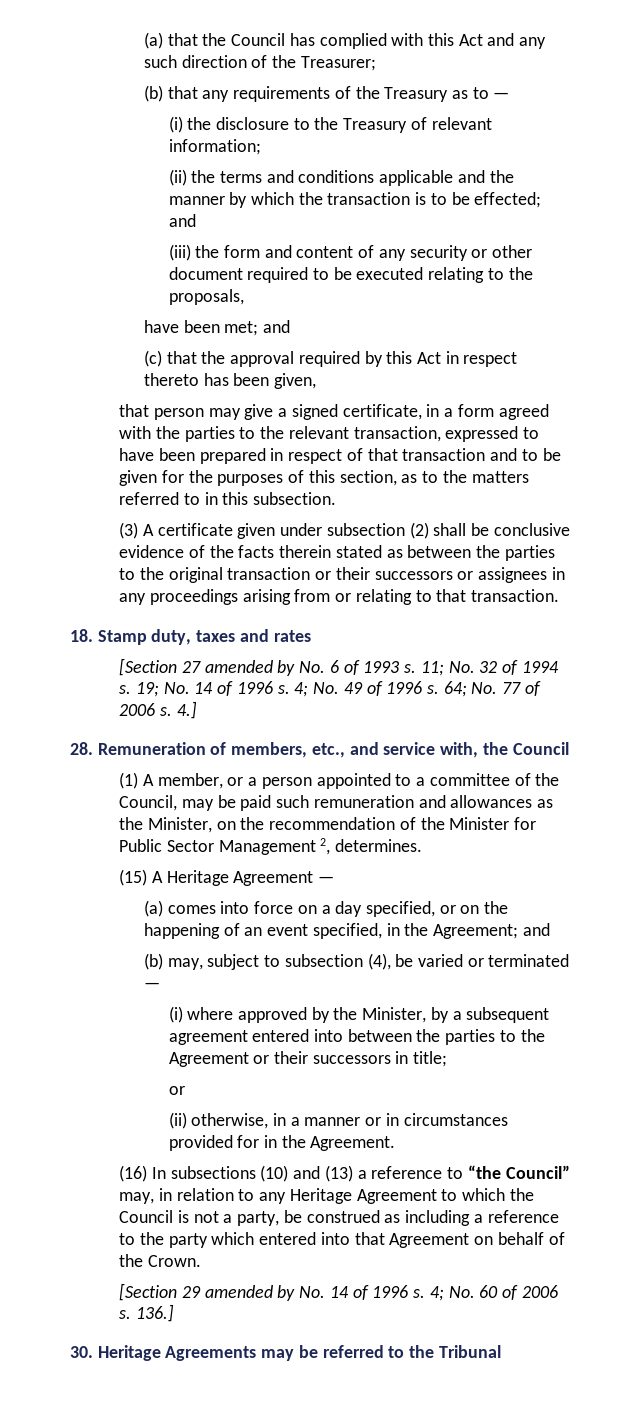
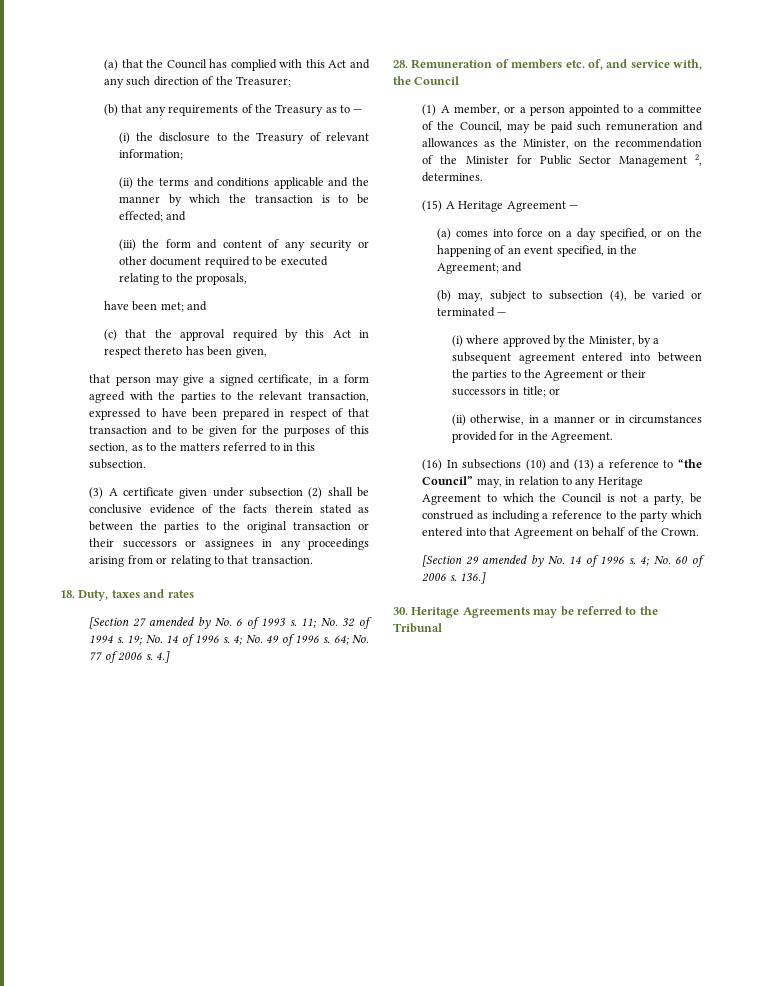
[97,629,192,645] Stamp duty, -> [78,590,109,601] Duty,
[231,742,345,758] members, etc., -> [511,59,603,70] members etc. of,
(448, 1059) // -> (546, 391) none

